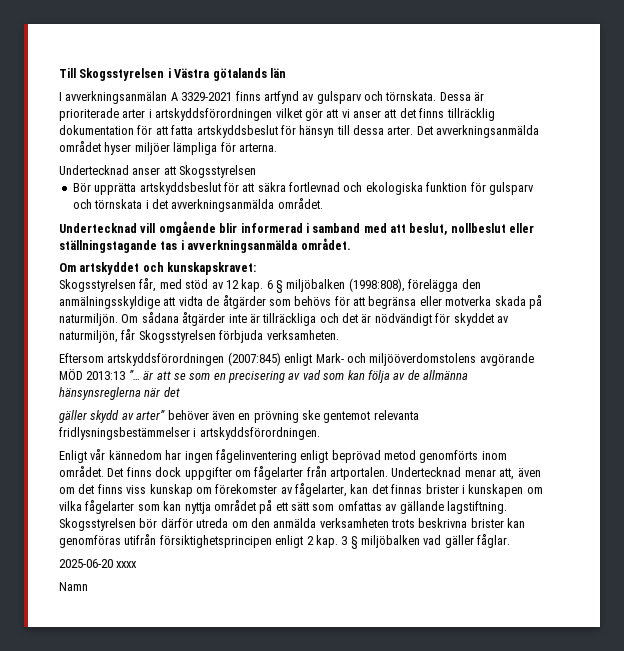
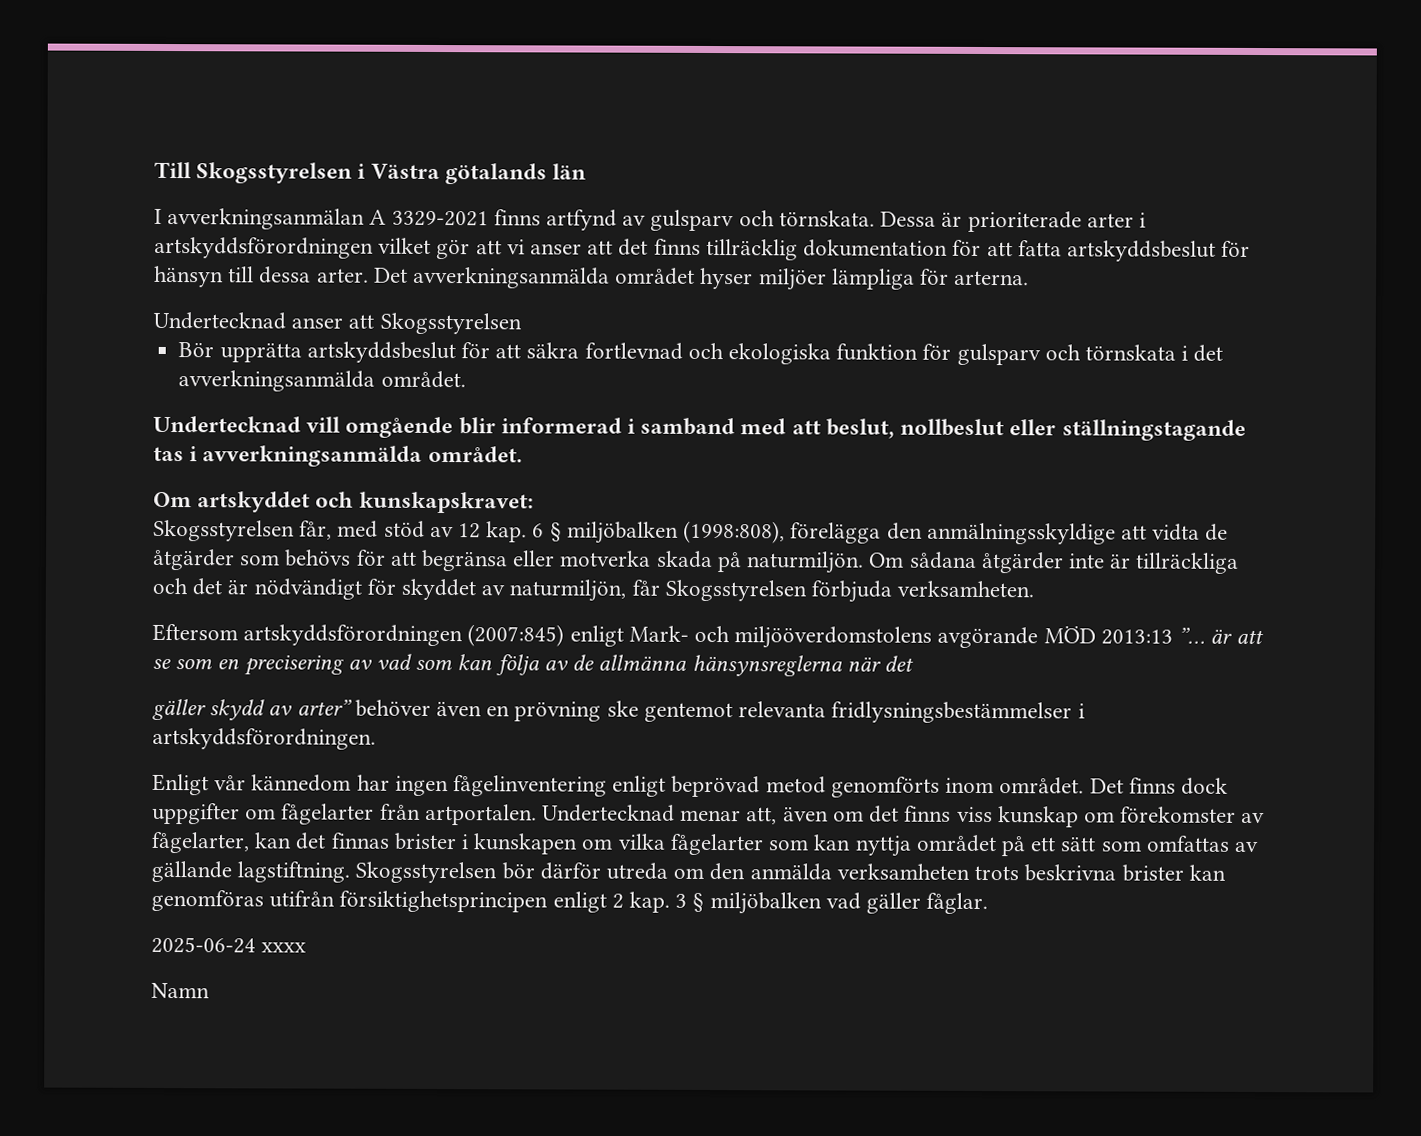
[59,559,113,568] 2025-06-20 -> [151,936,256,954] 2025-06-24

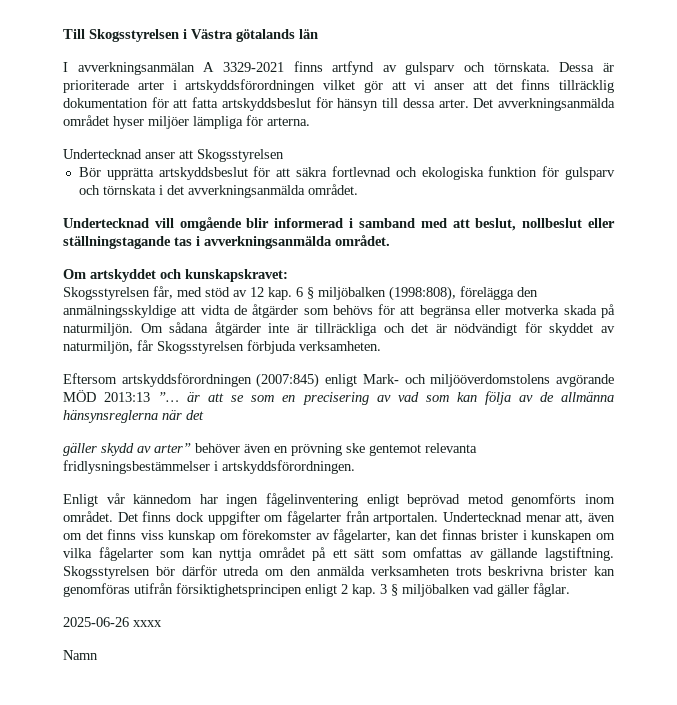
[151,936,256,954] 2025-06-24 -> [63,617,129,627] 2025-06-26

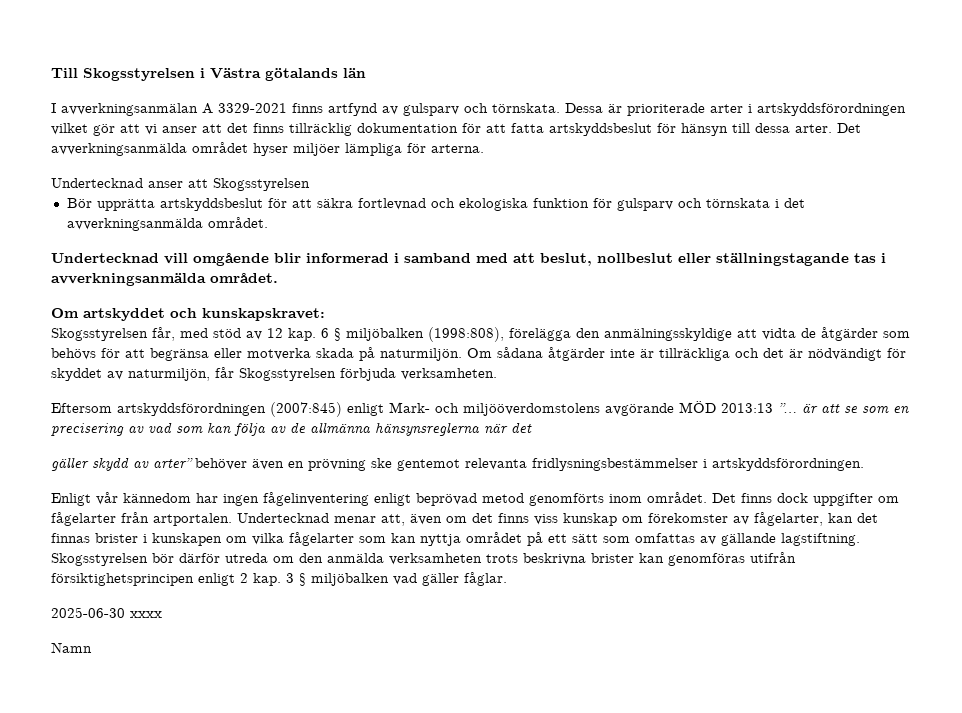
[63,617,129,627] 2025-06-26 -> [51,607,125,618] 2025-06-30

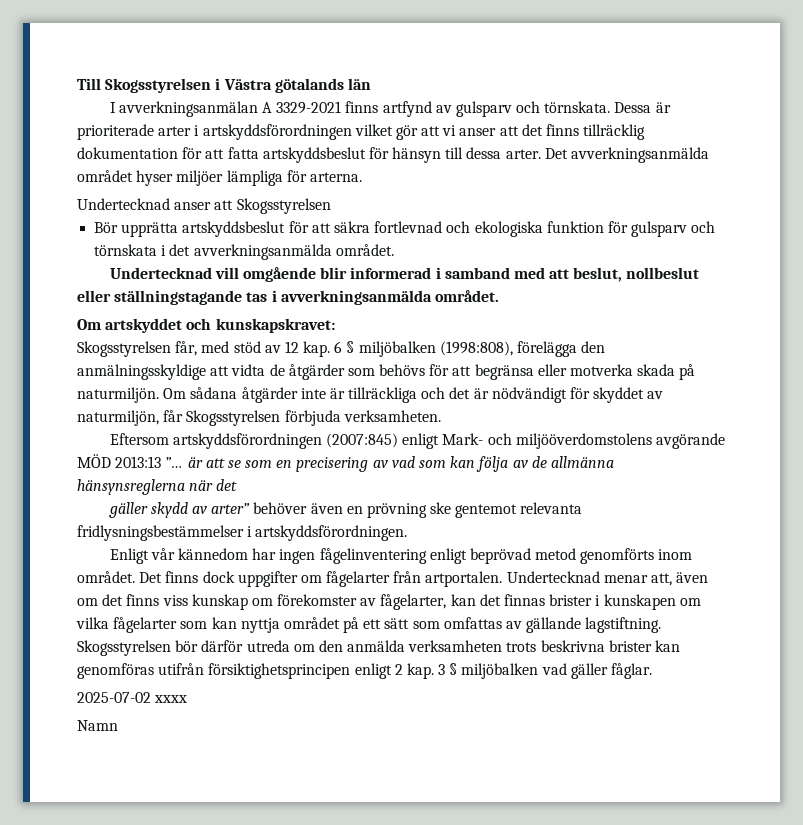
[51,607,125,618] 2025-06-30 -> [77,692,151,703] 2025-07-02

